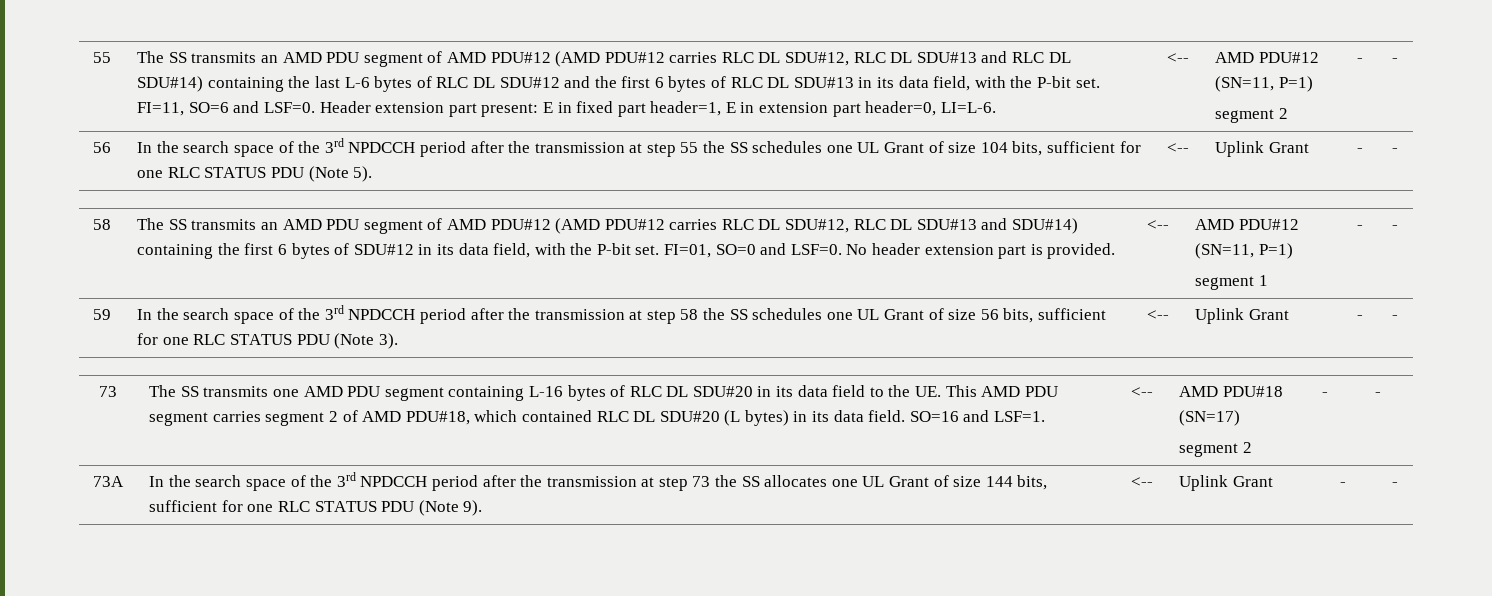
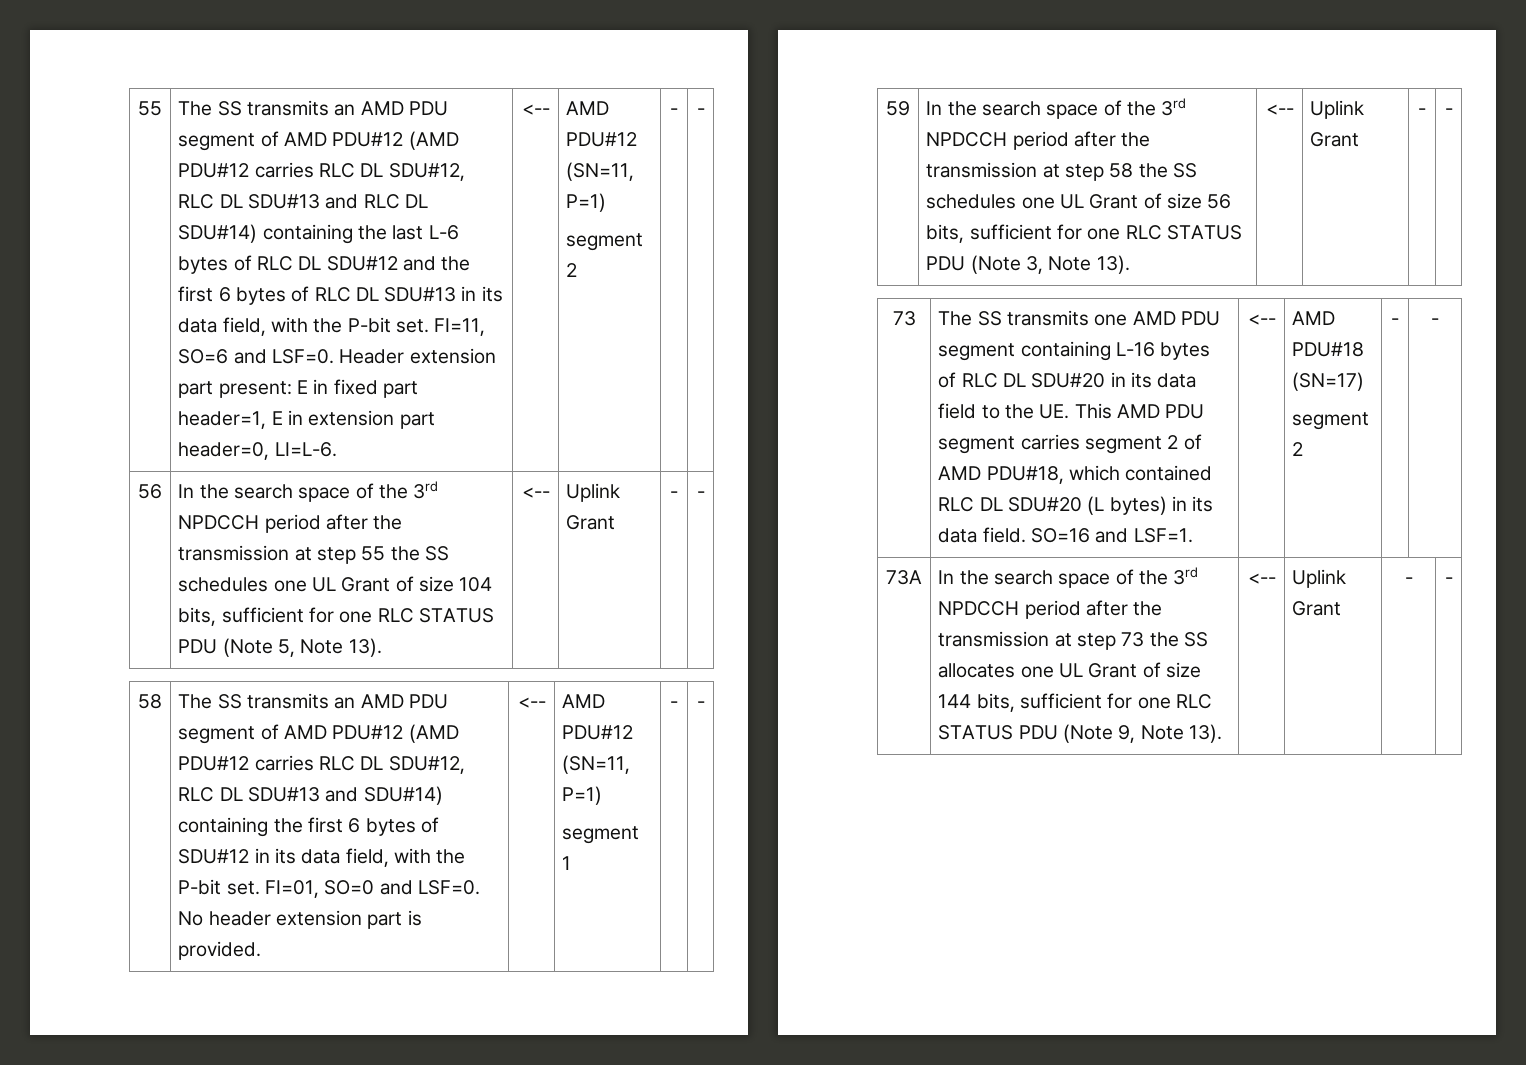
[353,166,373,182] 5). -> [278,638,382,657] 5, Note 13).
[378,333,398,349] 3). -> [1026,255,1130,274] 3, Note 13).
[463,500,483,516] 9). -> [1118,724,1222,743] 9, Note 13).

